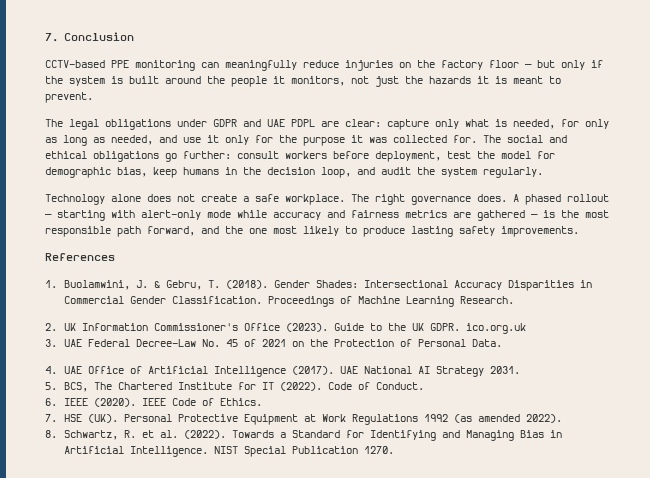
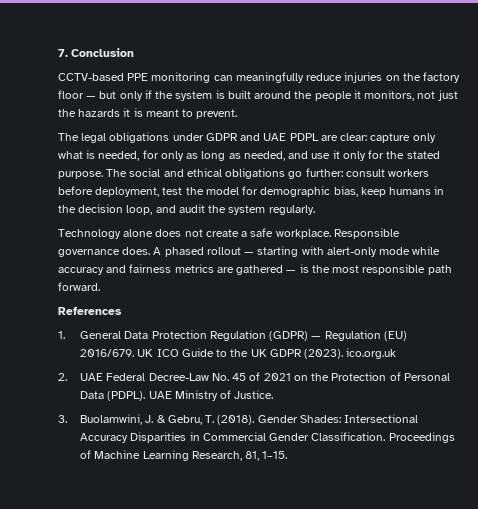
[303,135,477,146] purpose it was collected for. -> [406,151,440,159] [58,171,103,179] stated purpose.
[351,194,405,205] The right -> [333,228,400,239] Responsible
[147,226,579,237] [45,253,115,261] [45,280,57,288] forward, and the one most likely to produce lasting safety improvements. // References // 1. -> [58,282,100,291] [58,306,122,315] [58,330,407,341] [80,348,397,359] [58,372,450,381] [80,390,274,401] [58,415,67,423] forward. // References // 1. General Data Protection Regulation (GDPR) — Regulation (EU) 2016/679. UK ICO Guide to the UK GDPR (2023). ico.org.uk // 2. UAE Federal Decree-Law No. 45 of 2021 on the Protection of Personal Data (PDPL). UAE Ministry of Justice. // 3.
[459,296,514,304] [45,323,526,334] [45,339,502,347] [45,366,520,377] [45,382,424,392] [45,398,262,407] [45,414,562,425] [45,430,562,441] [63,446,394,457] Research. // 2. UK Information Commissioner's Office (2023). Guide to the UK GDPR. ico.org.uk // 3. UAE Federal Decree-Law No. 45 of 2021 on the Protection of Personal Data. // 4. UAE Office of Artificial Intelligence (2017). UAE National AI Strategy 2031. // 5. BCS, The Chartered Institute for IT (2022). Code of Conduct. // 6. IEEE (2020). IEEE Code of Ethics. // 7. HSE (UK). Personal Protective Equipment at Work Regulations 1992 (as amended 2022). // 8. Schwartz, R. et al. (2022). Towards a Standard for Identifying and Managing Bias in Artificial Intelligence. NIST Special Publication 1270. -> [191,451,288,461] Research, 81, 1–15.

